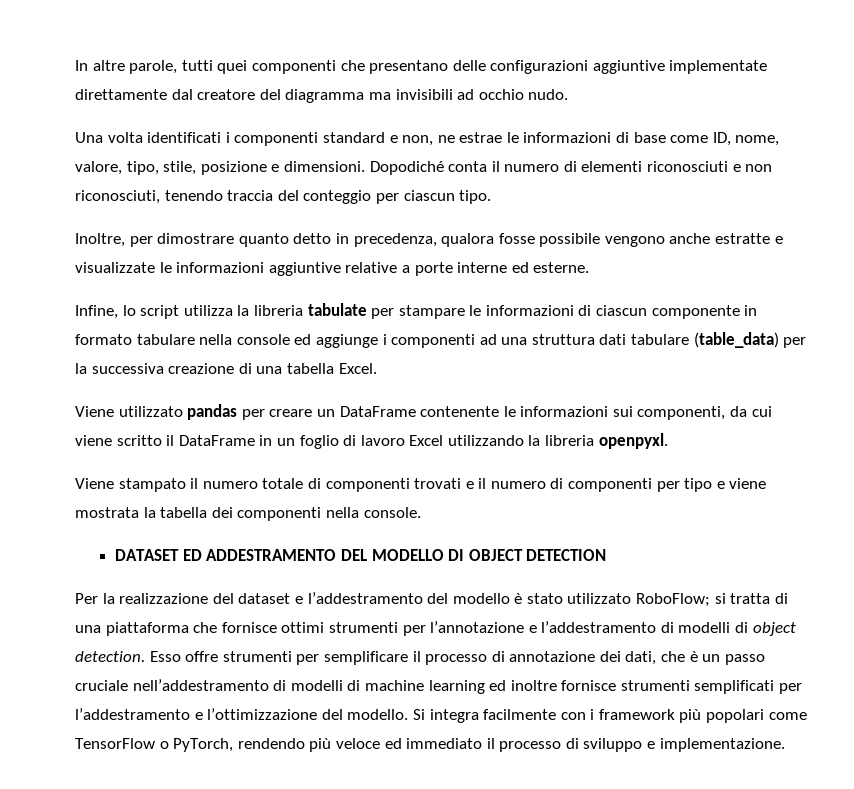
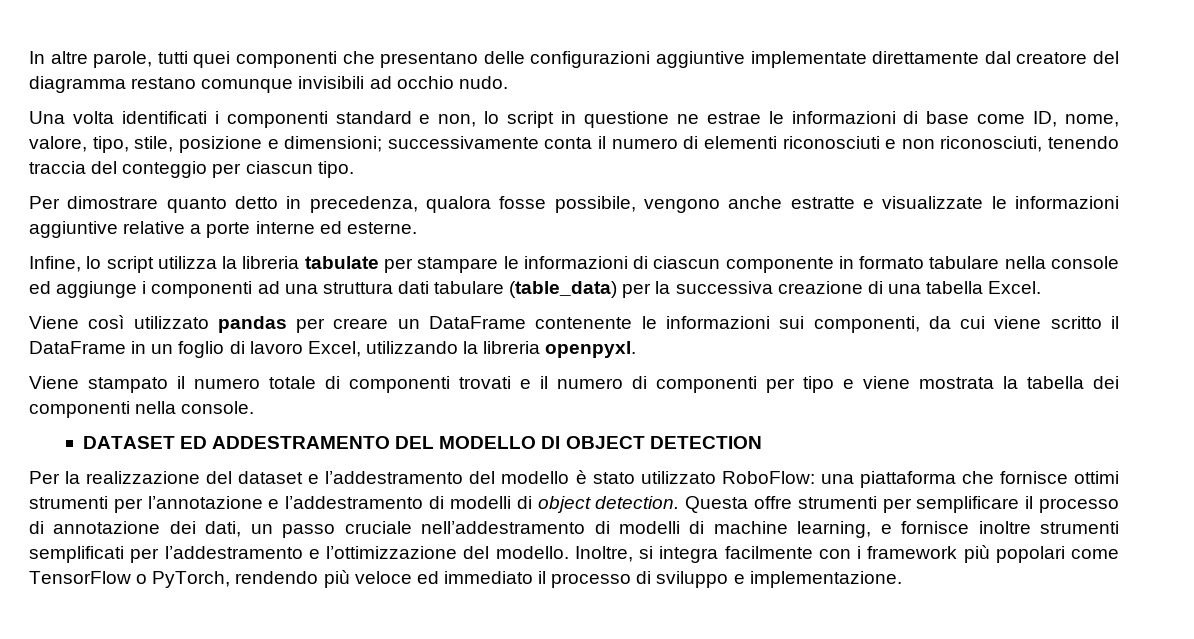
[368,92,391,100] ma -> [131,77,294,93] restano comunque
(434, 140) none -> [484,111,669,128] lo script in questione
[283,161,444,175] dimensioni. Dopodiché -> [284,136,539,152] dimensioni; successivamente
[75,233,153,247] Inoltre, per -> [29,196,60,209] Per
[539,233,601,247] possibile -> [554,196,636,213] possibile,
(114, 411) none -> [88,315,125,329] così
[409,435,444,446] Excel -> [307,341,361,357] Excel,
[636,593,788,607] RoboFlow; si tratta di -> [721,471,815,484] RoboFlow:
[149,651,181,662] Esso -> [685,496,749,513] Questa
[661,651,698,662] che è -> (242, 529) none
[428,680,617,694] learning ed inoltre fornisce -> [797,521,1031,538] learning, e fornisce inoltre
[412,709,425,720] Si -> [574,546,653,562] Inoltre, si

